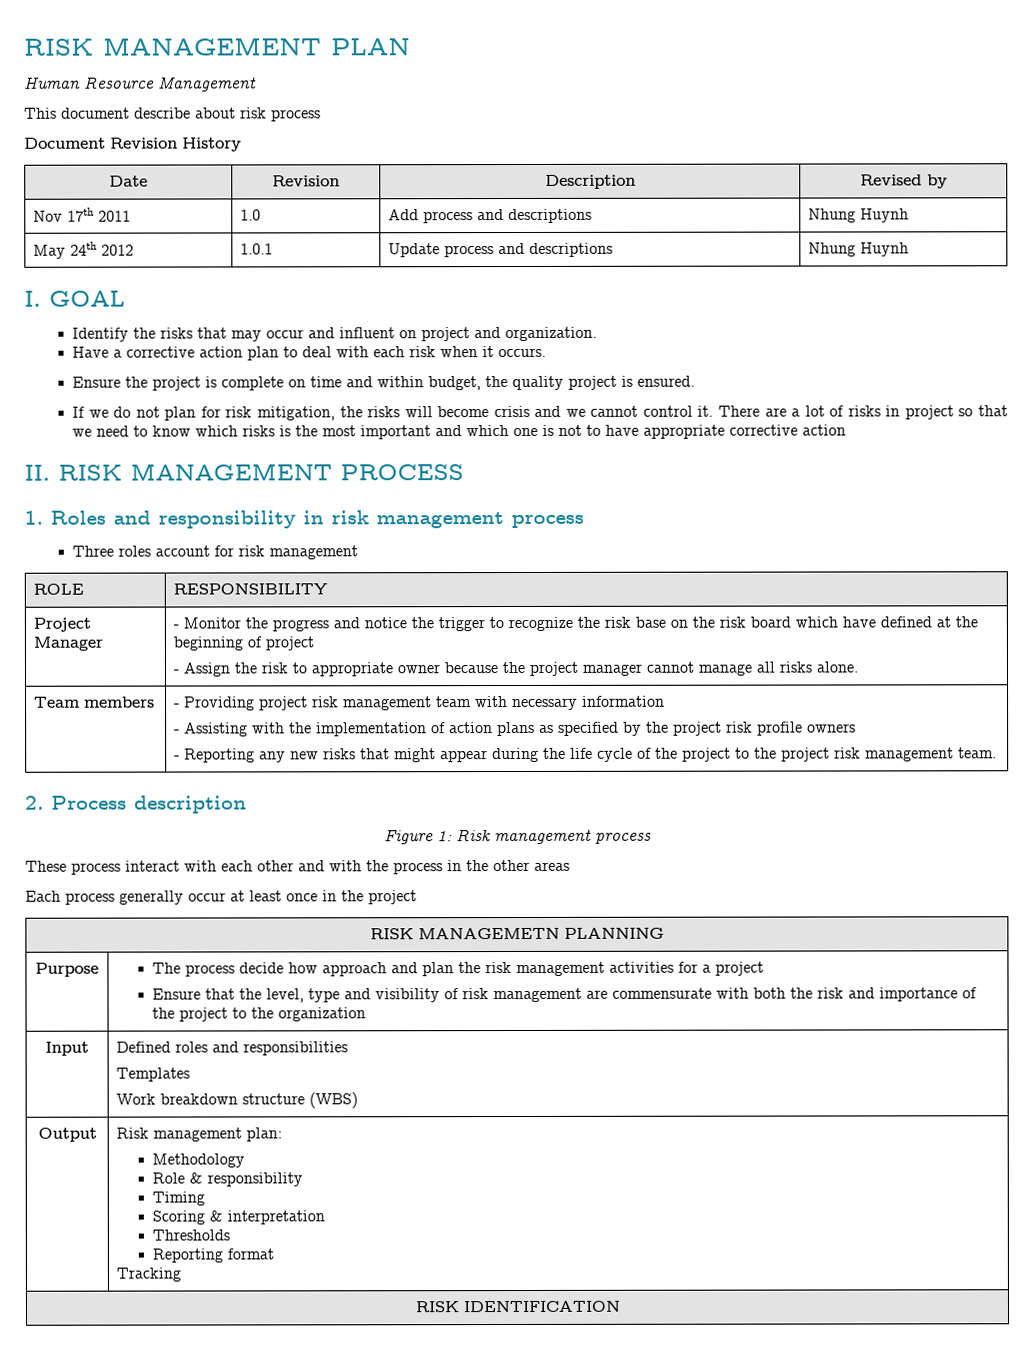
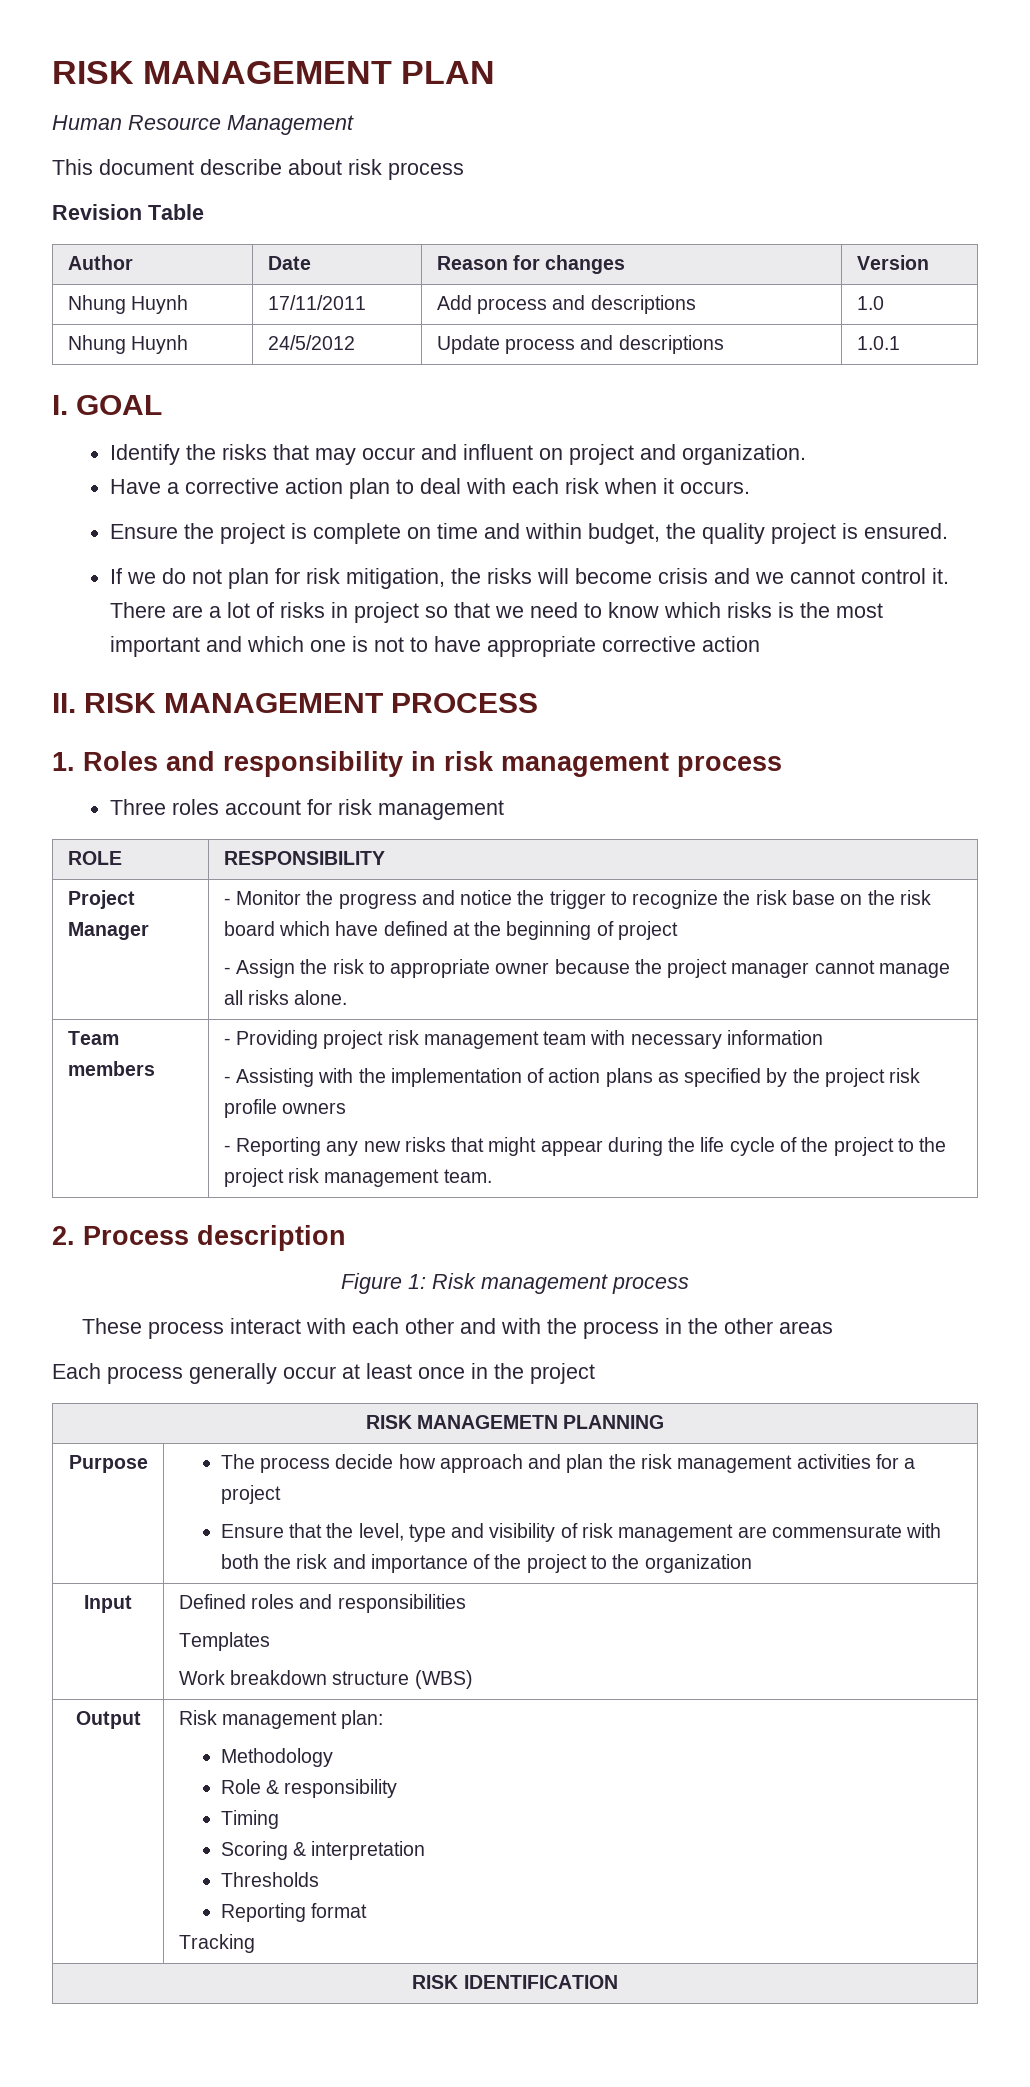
[24,137,242,152] [109,175,148,187] [272,175,340,187] [544,174,636,189] [859,174,948,189] [33,207,132,222] [240,209,262,221] Document Revision History // Date | Revision | Description | Revised by // Nov 17th 2011 | 1.0 -> [52,204,204,220] [67,255,133,270] [267,256,311,270] [436,255,626,274] [856,255,929,270] [67,295,189,314] [267,295,366,310] Revision Table // Author | Date | Reason for changes | Version // Nhung Huynh | 17/11/2011
[808,208,910,223] [33,241,135,259] [240,243,274,255] Nhung Huynh // May 24th 2012 | 1.0.1 -> [856,296,884,310] [67,335,189,354] [267,335,355,350] 1.0 // Nhung Huynh | 24/5/2012
[808,242,910,257] Nhung Huynh -> [856,336,900,350] 1.0.1

